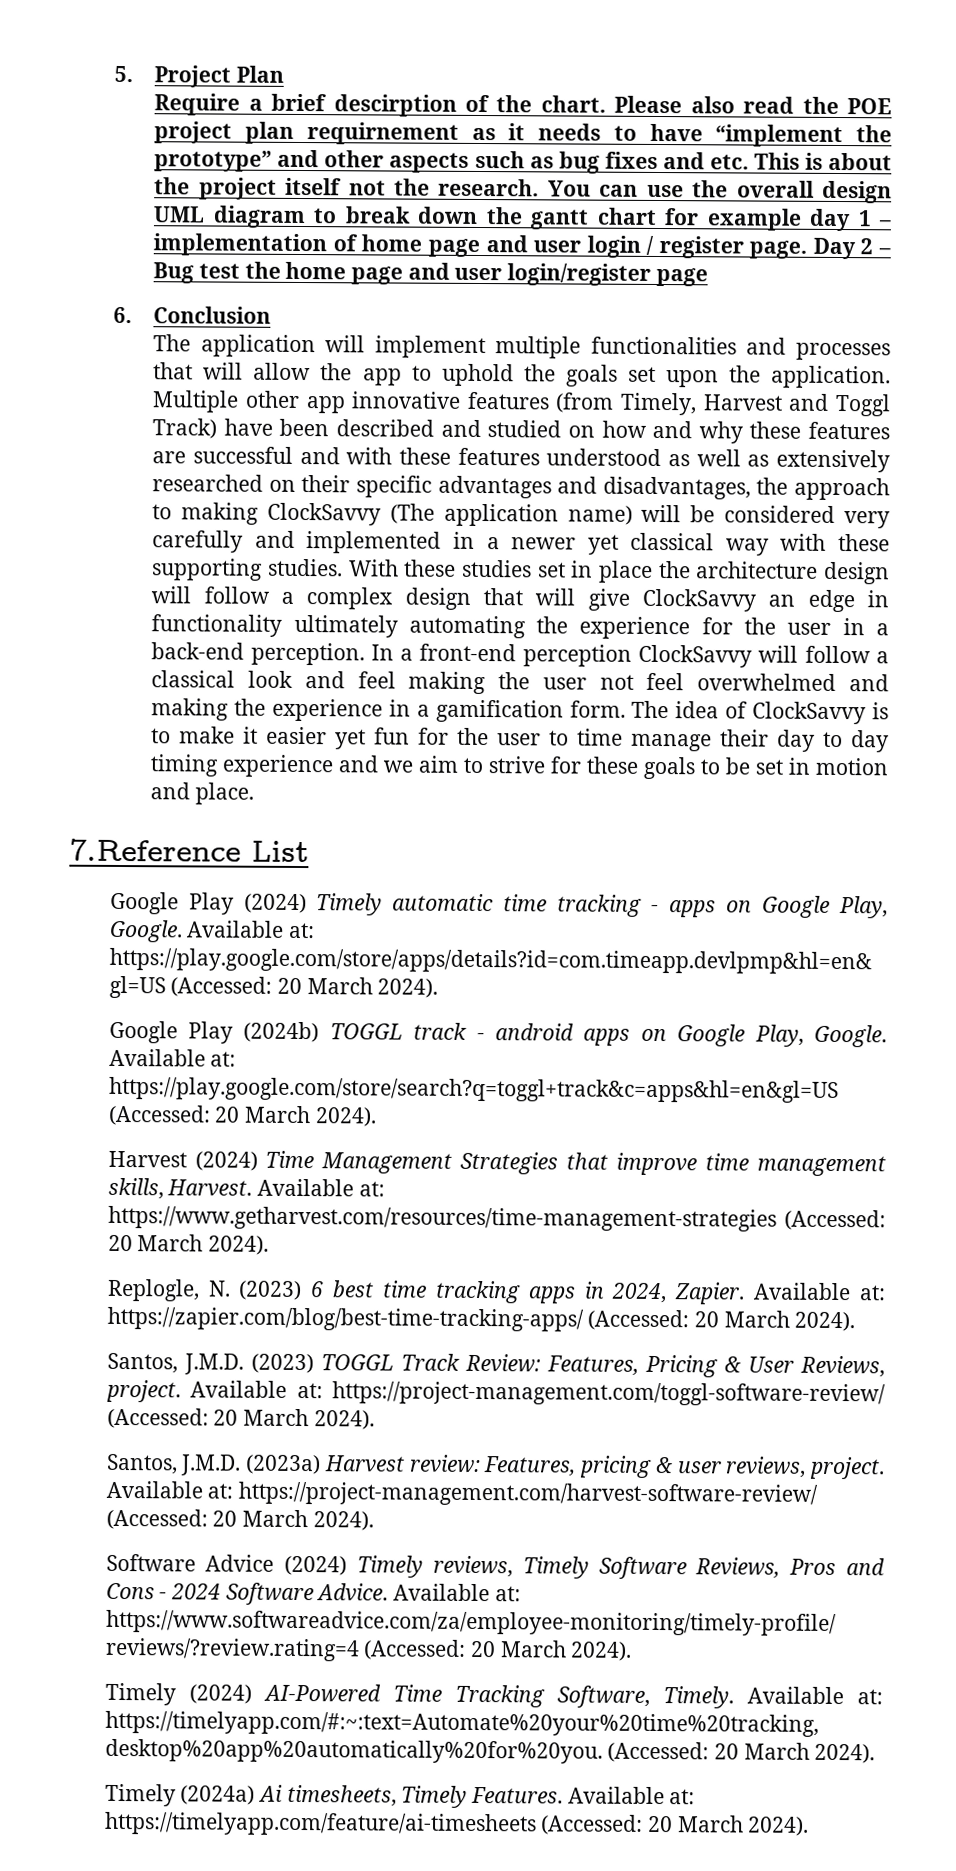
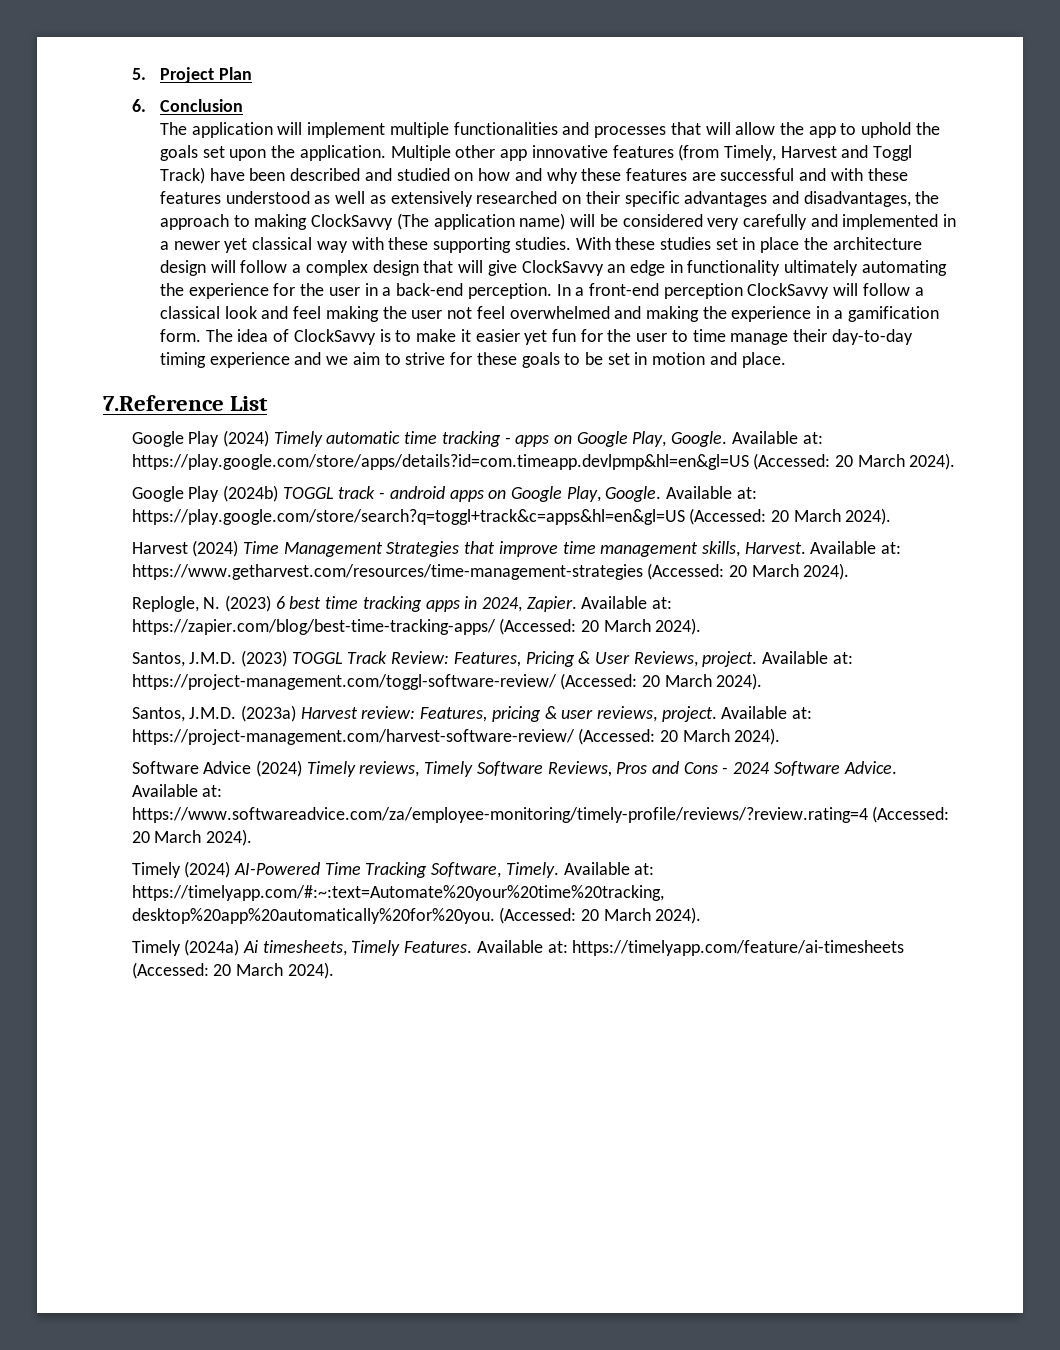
[154,93,892,117] [154,121,893,148] [154,149,893,174] [154,177,892,204] [153,205,892,232] [153,233,892,260] [153,261,708,287] // Require a brief descirption of the chart. Please also read the POE project plan requirnement as it needs to have “implement the prototype” and other aspects such as bug fixes and etc. This is about the project itself not the research. You can use the overall design UML diagram to break down the gantt chart for example day 1 – implementation of home page and user login / register page. Day 2 – Bug test the home page and user login/register page -> (252, 73) none
[777,729,890,753] day to day -> [831,329,913,345] day-to-day

